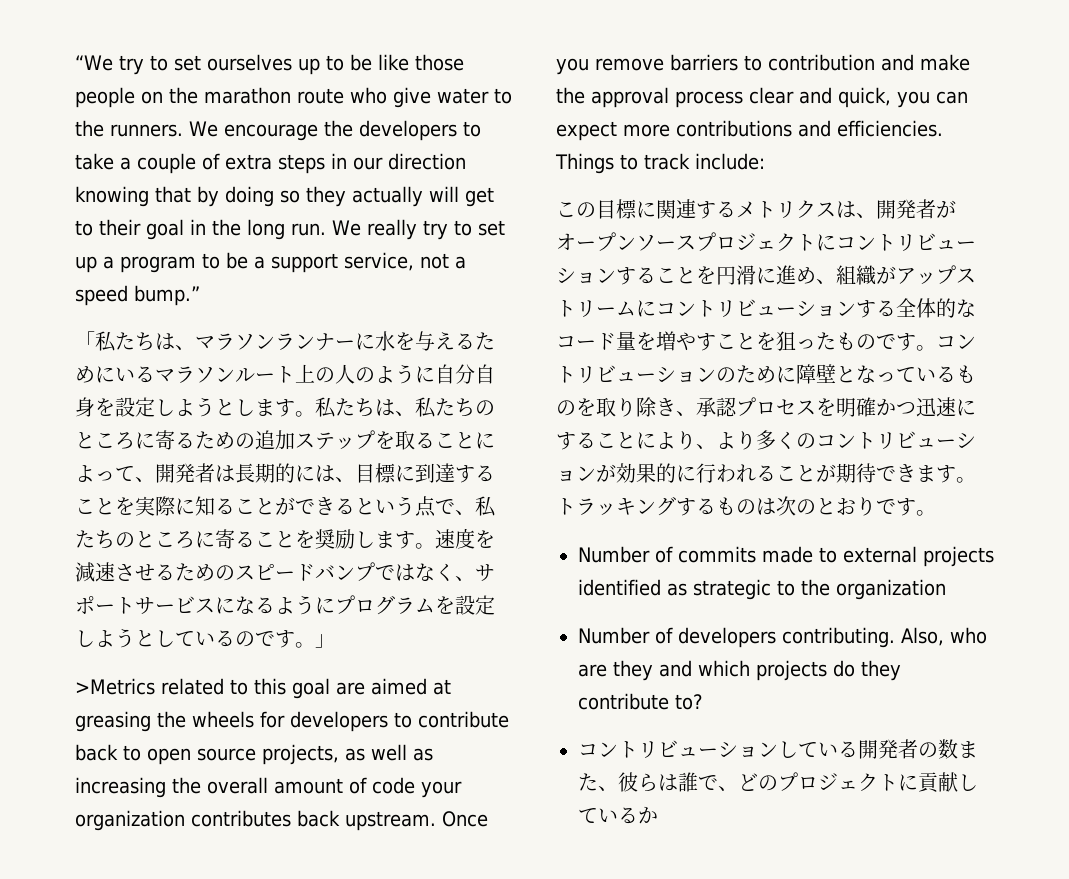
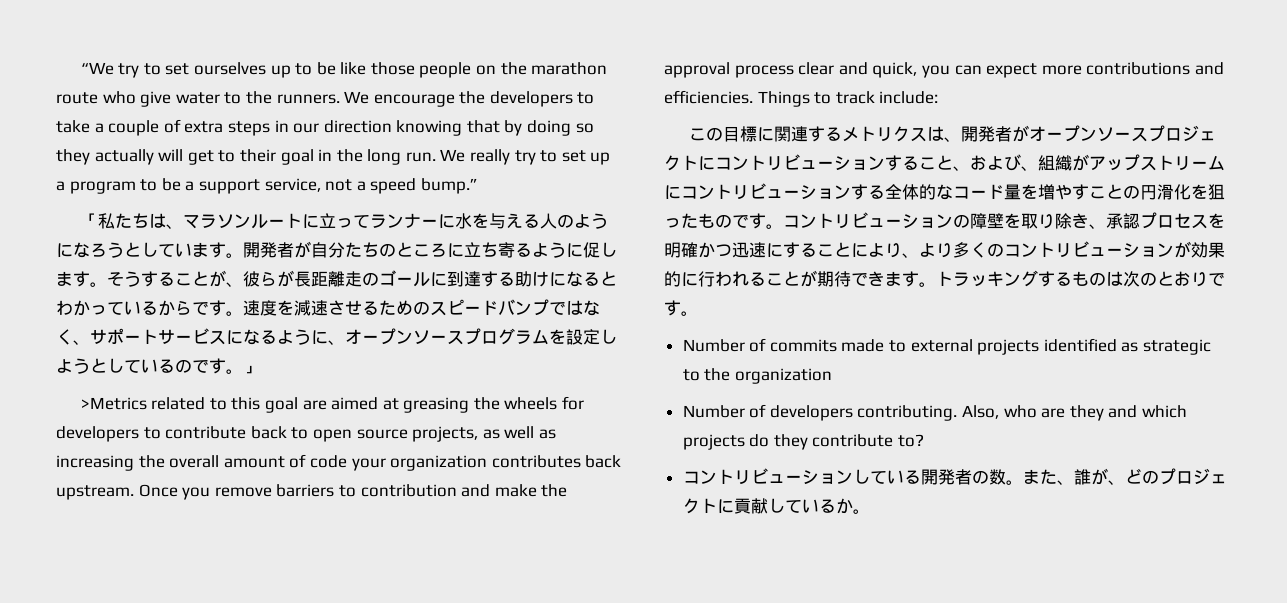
(275, 341) none -> [250,213,370,229] ルートに立って
[475,332,495,350] [75,364,495,384] [75,397,495,418] [75,430,495,450] [75,463,495,483] [75,496,496,517] [75,529,395,549] ためにいるマラソンルート上の人のように自分自身を設定しようとします。私たちは、私たちのところに寄るための追加ステップを取ることによって、開発者は長期的には、目標に到達することを実際に知ることができるという点で、私たちのところに寄ることを奨励しま -> [539,213,608,229] [56,241,617,258] [56,270,617,287] [56,300,209,316] 人のようになろうとしています。開発者が自分たちのところに立ち寄るように促します。そうすることが、彼らが長距離走のゴールに到達する助けになるとわかっているからで
(335, 605) none -> [328,328,464,345] 、オープンソース
[696,265,816,285] を円滑に進め -> [953,154,1021,171] 、および
(756, 341) none -> [1123,184,1191,200] の円滑化
[736,364,976,384] [556,400,576,416] ために障壁となっているもの -> [970,213,1004,229] 障壁
[958,741,978,758] [578,772,718,792] また、彼らは誰で -> [1005,468,1108,485] 。また、誰が
(658, 815) none -> [852,509,870,514] 。

